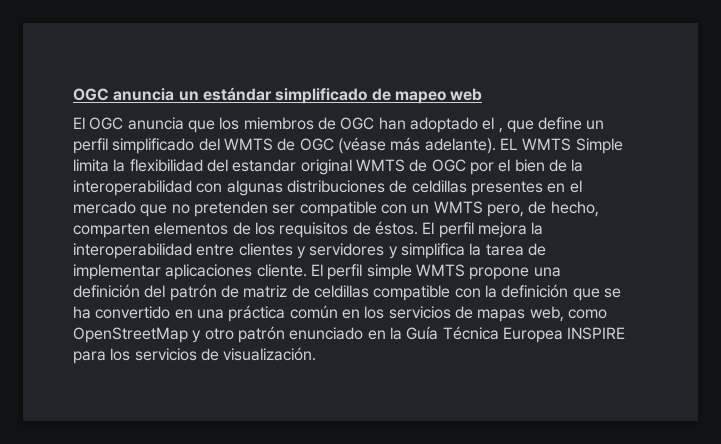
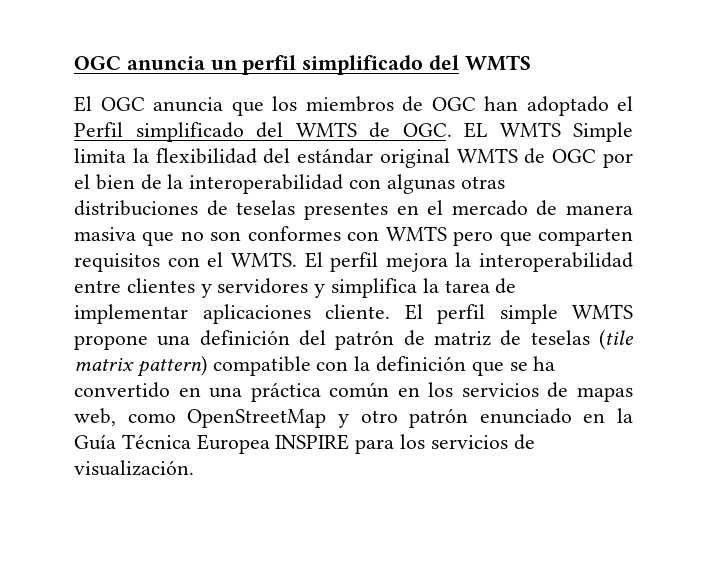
[202,87,483,104] estándar simplificado de mapeo web -> [242,55,531,75] perfil simplificado del WMTS
[498,117,605,133] [73,137,496,154] , que define un perfil simplificado del WMTS de OGC (véase más adelante). -> [74,122,452,142] Perfil simplificado del WMTS de OGC.
[232,159,297,172] estandar -> [297,148,374,164] estándar
(283, 188) none -> [460,176,505,189] otras
[411,180,467,193] celdillas -> [236,200,296,215] teselas
[140,201,599,217] [73,221,418,238] que no pretenden ser compatible con un WMTS pero, de hecho, comparten elementos de los requisitos de éstos. -> [536,200,633,216] [74,226,634,246] [74,252,297,272] de manera masiva que no son conformes con WMTS pero que comparten requisitos con el WMTS.
[313,285,369,298] celdillas -> [530,329,634,350] [74,355,207,377] teselas (tile matrix pattern)

